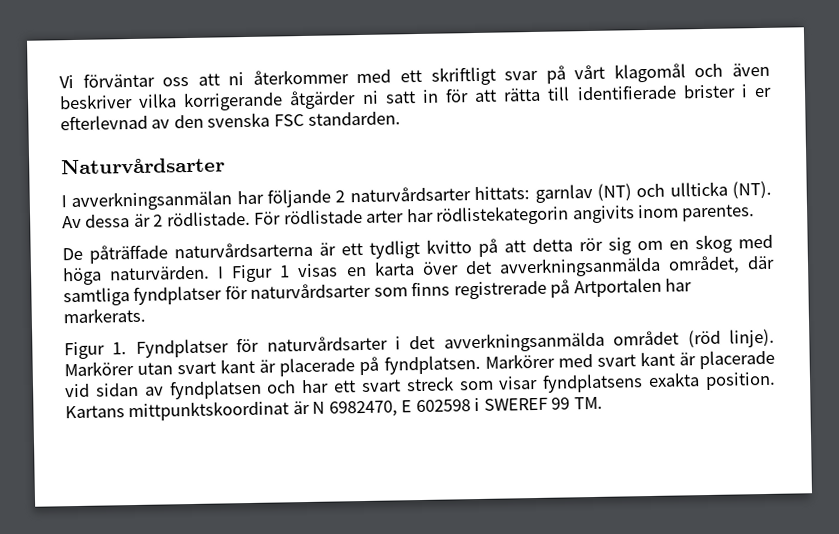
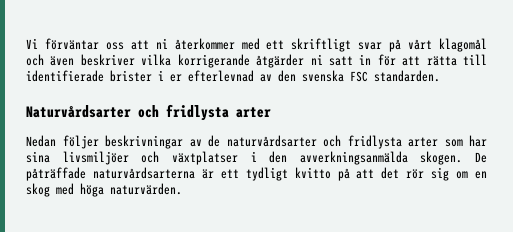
[61,180,773,212] [62,204,756,229] // I avverkningsanmälan har följande 2 naturvårdsarter hittats: garnlav (NT) och ullticka (NT). Av dessa är 2 rödlistade. För rödlistade arter har rödlistekategorin angivits inom parentes. // -> [138,104,271,121] [26,135,487,149] [26,151,463,165] och fridlysta arter // Nedan följer beskrivningar av de naturvårdsarter och fridlysta arter som har sina livsmiljöer och växtplatser i den avverkningsanmälda skogen.
[532,238,573,253] detta -> [381,167,400,179] det
[217,255,775,283] [63,277,693,307] [63,307,146,324] [64,328,775,360] [64,349,776,377] [64,371,776,400] [65,396,603,422] I Figur 1 visas en karta över det avverkningsanmälda området, där samtliga fyndplatser för naturvårdsarter som finns registrerade på Artportalen har markerats. // Figur 1. Fyndplatser för naturvårdsarter i det avverkningsanmälda området (röd linje). Markörer utan svart kant är placerade på fyndplatsen. Markörer med svart kant är placerade vid sidan av fyndplatsen och har ett svart streck som visar fyndplatsens exakta position. Kartans mittpunktskoordinat är N 6982470, E 602598 i SWEREF 99 TM. -> (182, 189) none

